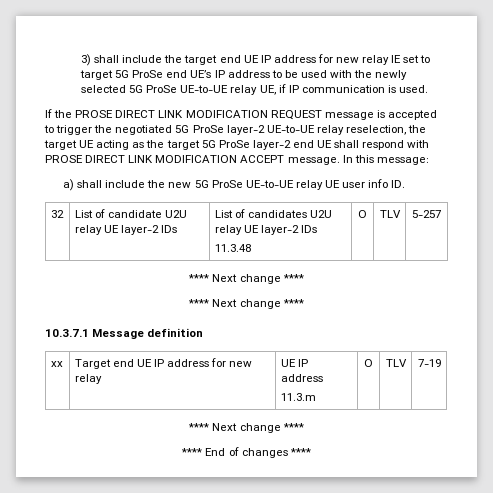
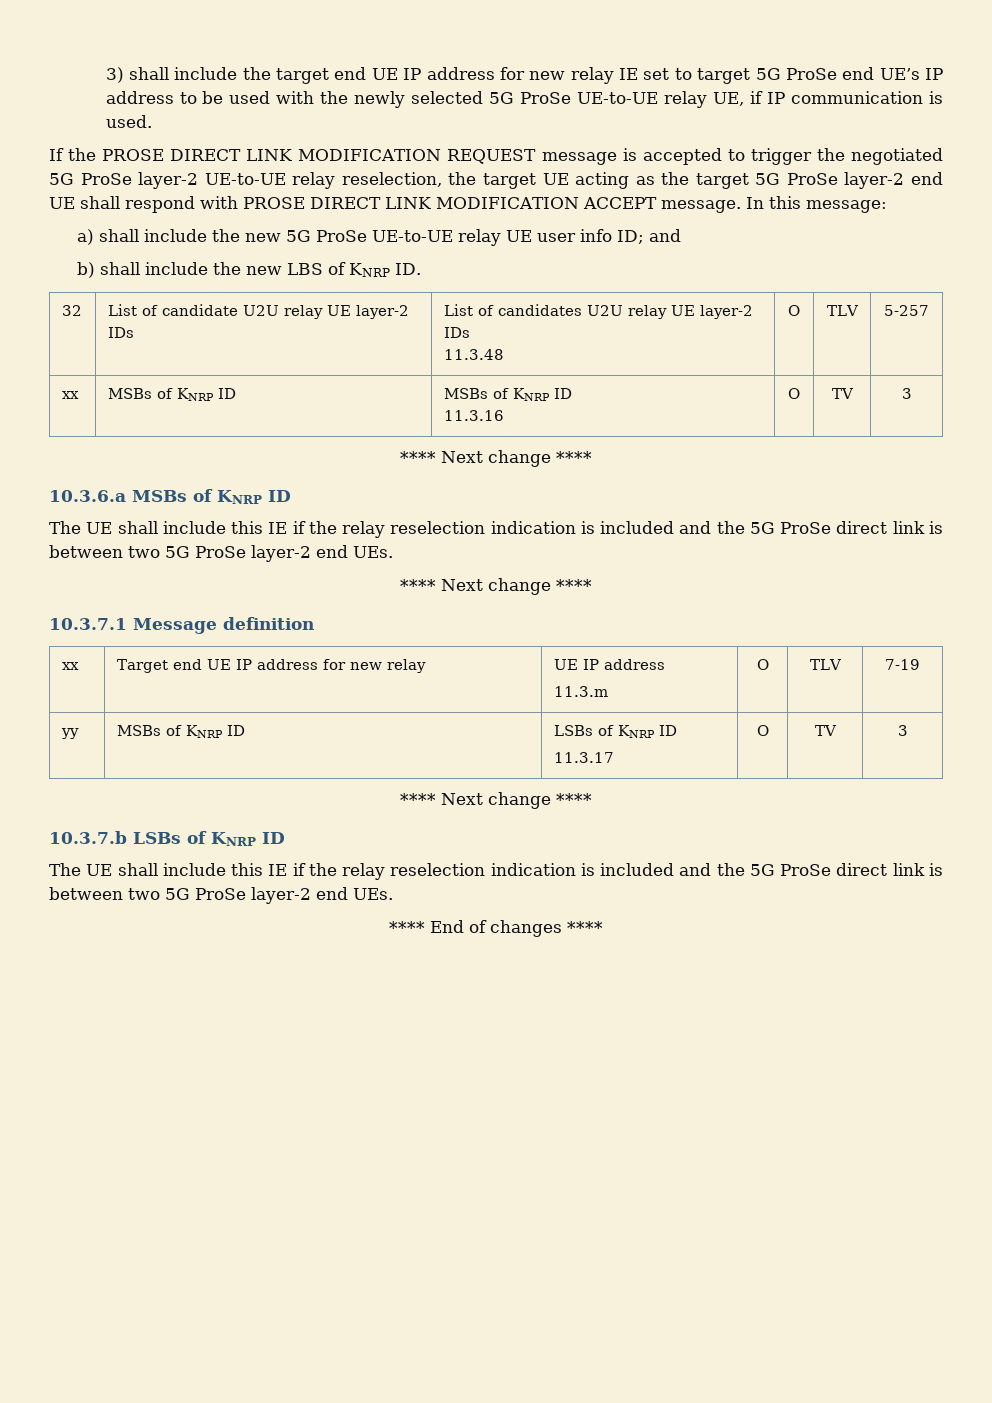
(389, 183) none -> [617,229,682,244] [77,262,391,278] ID; and // b) shall include the new LBS of KNRP
[188,274,304,284] // **** Next change **** -> [61,391,79,399] [107,388,236,401] [443,388,572,401] [443,410,504,421] [788,388,800,399] [831,388,854,399] [901,388,912,399] [400,450,592,467] [49,489,291,504] [49,521,944,538] [49,545,393,562] // xx | MSBs of KNRP ID | MSBs of KNRP ID // 11.3.16 | O | TV | 3 // **** Next change **** // 10.3.6.a MSBs of KNRP ID // The UE shall include this IE if the relay reselection indication is included and the 5G ProSe direct link is between two 5G ProSe layer-2 end UEs.
[188,423,304,433] // **** Next change **** -> [60,728,79,739] [116,725,245,738] [553,725,677,738] [553,752,614,763] [756,725,769,736] [814,725,837,736] [897,725,908,736] [400,792,592,809] [49,831,285,846] [49,863,944,880] [49,887,393,904] // yy | MSBs of KNRP ID | LSBs of KNRP ID // 11.3.17 | O | TV | 3 // **** Next change **** // 10.3.7.b LSBs of KNRP ID // The UE shall include this IE if the relay reselection indication is included and the 5G ProSe direct link is between two 5G ProSe layer-2 end UEs.

